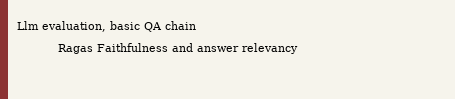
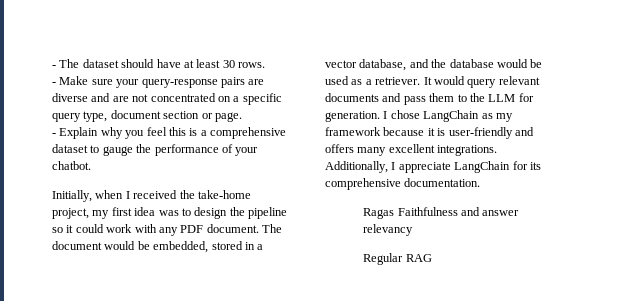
[17,21,196,32] Llm evaluation, basic QA chain -> [52,59,265,68] [52,76,265,88] [52,93,282,105] [52,110,242,122] [52,127,286,139] [52,144,259,156] [52,161,91,170] [52,190,251,202] [52,207,287,219] [52,224,282,236] [52,241,264,253] [325,59,543,71] [325,76,540,88] [325,93,534,105] [325,110,513,122] [325,127,534,139] [325,144,498,156] [325,161,541,173] [325,178,481,190] - The dataset should have at least 30 rows. // - Make sure your query-response pairs are diverse and are not concentrated on a specific query type, document section or page. // - Explain why you feel this is a comprehensive dataset to gauge the performance of your chatbot. // Initially, when I received the take-home project, my first idea was to design the pipeline so it could work with any PDF document. The document would be embedded, stored in a vector database, and the database would be used as a retriever. It would query relevant documents and pass them to the LLM for generation. I chose LangChain as my framework because it is user-friendly and offers many excellent integrations. Additionally, I appreciate LangChain for its comprehensive documentation.
(299, 48) none -> [363,253,432,265] // Regular RAG

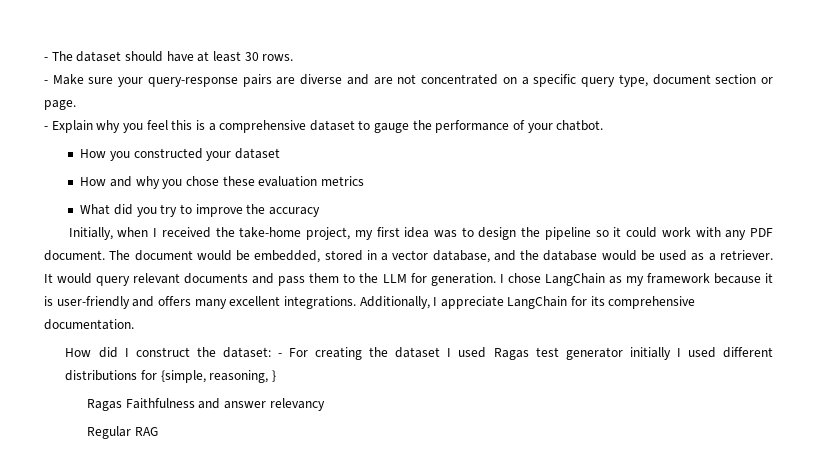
(91, 165) none -> [80,148,280,161] [80,176,364,189] [80,204,320,217] // How you constructed your dataset // How and why you chose these evaluation metrics // What did you try to improve the accuracy
(481, 182) none -> [65,347,773,360] [65,370,277,383] // How did I construct the dataset: - For creating the dataset I used Ragas test generator initially I used different distributions for {simple, reasoning, }

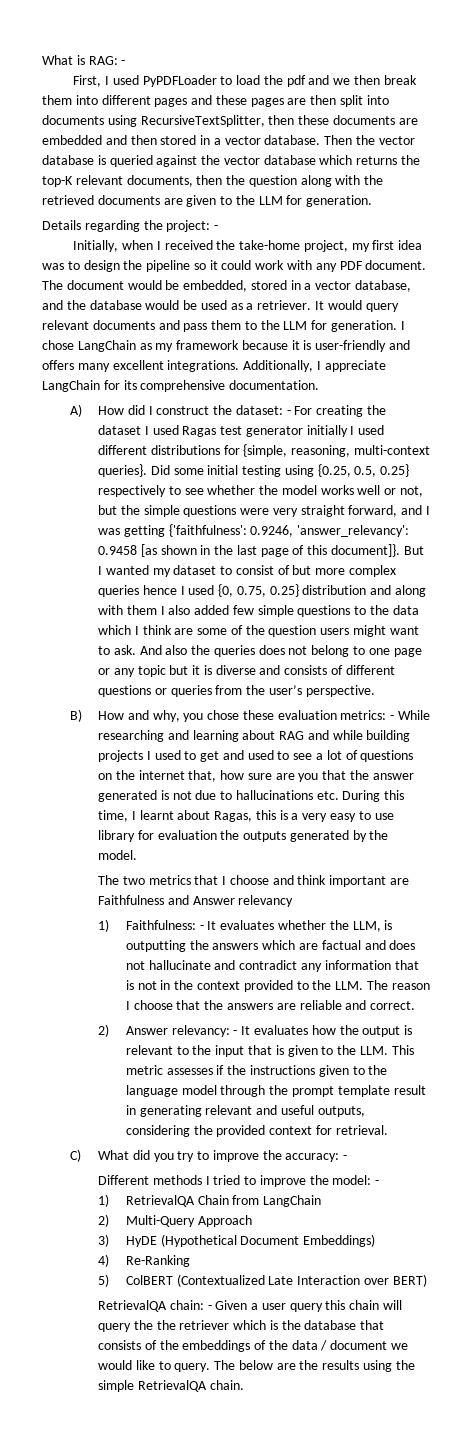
[44,51,294,62] [44,74,773,87] [44,100,76,110] [44,120,604,133] [80,148,280,161] [80,176,364,189] [80,204,320,217] - The dataset should have at least 30 rows. // - Make sure your query-response pairs are diverse and are not concentrated on a specific query type, document section or page. // - Explain why you feel this is a comprehensive dataset to gauge the performance of your chatbot. // How you constructed your dataset // How and why you chose these evaluation metrics // What did you try to improve the accuracy -> [42,55,126,65] [73,75,417,87] [42,95,389,107] [42,115,418,127] [42,135,415,145] [42,155,421,167] [42,175,384,187] [42,195,373,207] [42,220,219,232] What is RAG: - // First, I used PyPDFLoader to load the pdf and we then break them into different pages and these pages are then split into documents using RecursiveTextSplitter, then these documents are embedded and then stored in a vector database. Then the vector database is queried against the vector database which returns the top-K relevant documents, then the question along with the retrieved documents are given to the LLM for generation. // Details regarding the project: -
(134, 324) none -> [69,404,82,417] A)
[272,370,277,382] [86,399,122,411] } // Ragas -> [353,445,430,455] [97,464,410,477] [97,485,423,497] [97,505,430,517] [97,524,410,537] [97,544,424,557] [97,565,396,577] [97,584,426,597] [97,605,419,617] [97,625,419,637] [97,645,422,657] [97,665,395,677] [97,685,375,697] [69,709,430,722] [97,730,411,742] [97,750,414,762] [97,770,414,782] [97,790,405,802] [97,810,394,822] [97,830,389,842] [97,850,137,860] [97,875,409,887] multi-context queries}. Did some initial testing using {0.25, 0.5, 0.25} respectively to see whether the model works well or not, but the simple questions were very straight forward, and I was getting {'faithfulness': 0.9246, 'answer_relevancy': 0.9458 [as shown in the last page of this document]}. But I wanted my dataset to consist of but more complex queries hence I used {0, 0.75, 0.25} distribution and along with them I also added few simple questions to the data which I think are some of the question users might want to ask. And also the queries does not belong to one page or any topic but it is diverse and consists of different questions or queries from the user’s perspective. // B) How and why, you chose these evaluation metrics: - While researching and learning about RAG and while building projects I used to get and used to see a lot of questions on the internet that, how sure are you that the answer generated is not due to hallucinations etc. During this time, I learnt about Ragas, this is a very easy to use library for evaluation the outputs generated by the model. // The two metrics that I choose and think important are
[223,401,266,409] answer -> [192,896,235,905] Answer
[86,426,158,439] Regular RAG -> [97,919,393,932] [125,940,416,952] [125,960,419,972] [125,980,430,992] [125,1000,416,1010] [97,1024,413,1037] [125,1045,414,1057] [125,1065,388,1077] [125,1085,426,1097] [125,1105,365,1117] [125,1125,388,1137] [69,1149,348,1162] [97,1175,380,1187] [97,1194,322,1207] [97,1214,252,1227] [97,1234,376,1247] [97,1254,190,1267] [97,1274,427,1287] [97,1300,402,1312] [97,1320,385,1332] [97,1340,408,1352] [97,1360,415,1372] [97,1380,244,1392] 1) Faithfulness: - It evaluates whether the LLM, is outputting the answers which are factual and does not hallucinate and contradict any information that is not in the context provided to the LLM. The reason I choose that the answers are reliable and correct. // 2) Answer relevancy: - It evaluates how the output is relevant to the input that is given to the LLM. This metric assesses if the instructions given to the language model through the prompt template result in generating relevant and useful outputs, considering the provided context for retrieval. // C) What did you try to improve the accuracy: - // Different methods I tried to improve the model: - // 1) RetrievalQA Chain from LangChain // 2) Multi-Query Approach // 3) HyDE (Hypothetical Document Embeddings) // 4) Re-Ranking // 5) ColBERT (Contextualized Late Interaction over BERT) // RetrievalQA chain: - Given a user query this chain will query the the retriever which is the database that consists of the embeddings of the data / document we would like to query. The below are the results using the simple RetrievalQA chain.

